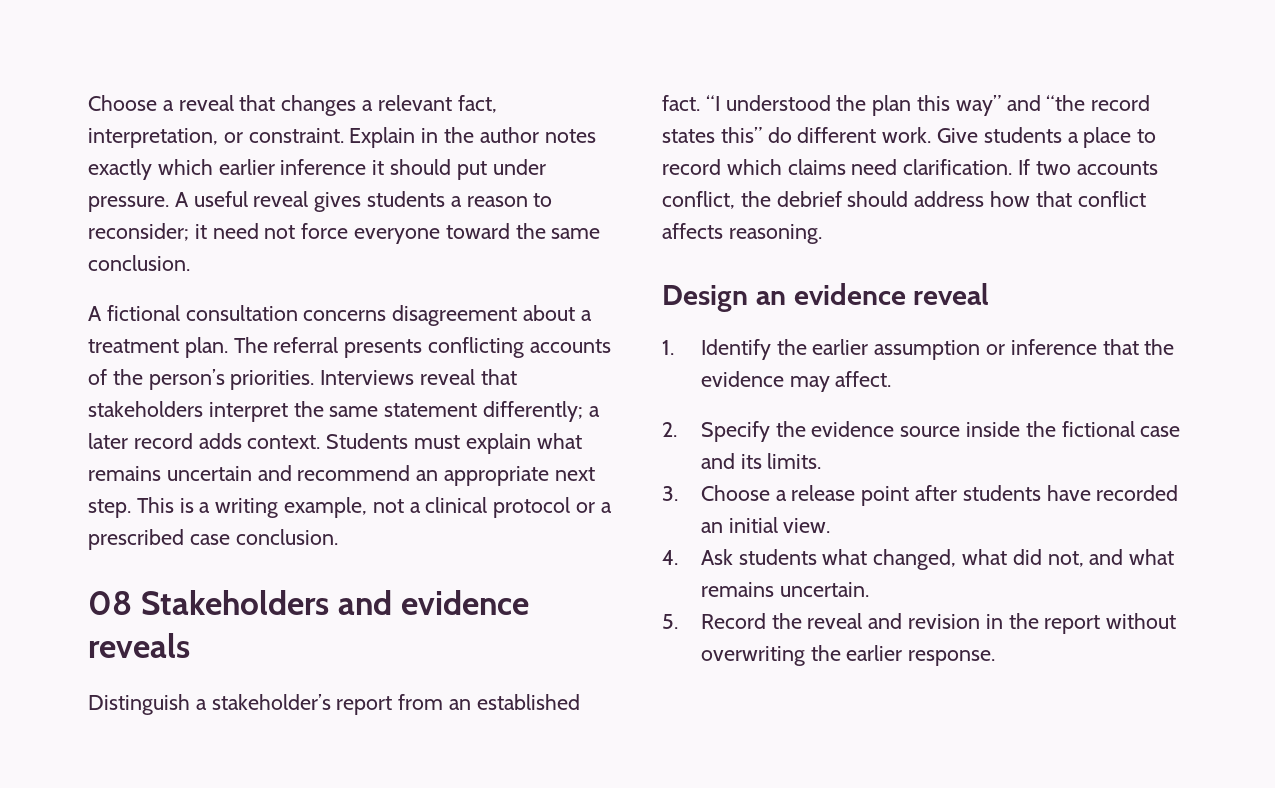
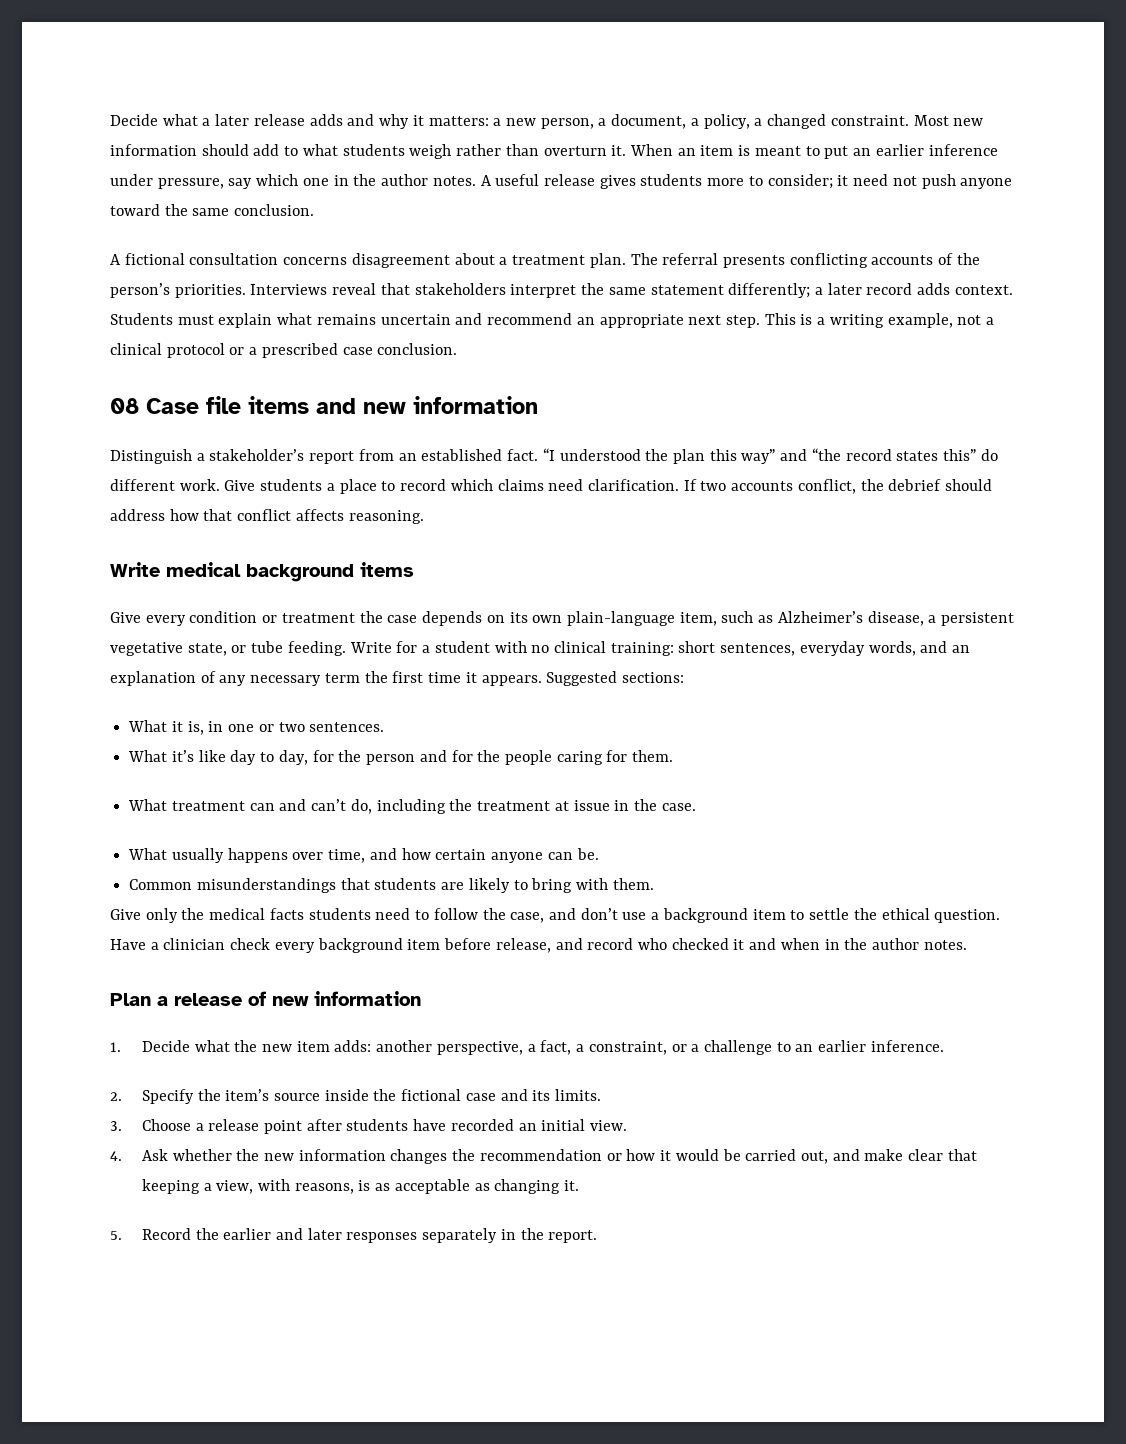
[88,95,497,116] [88,127,596,148] [88,159,546,180] [88,196,169,212] Choose a reveal that changes a relevant fact, interpretation, or constraint. Explain in the author notes exactly which earlier inference it should put under pressure. -> [110,114,984,129] [110,144,998,159] [110,174,476,189] Decide what a later release adds and why it matters: a new person, a document, a policy, a changed constraint. Most new information should add to what students weigh rather than overturn it. When an item is meant to put an earlier inference under pressure, say which one in the author notes.
[253,191,309,207] reveal -> [543,174,595,186] release
[450,193,553,207] [88,223,189,241] a reason to reconsider; -> [707,174,833,189] more to consider;
[301,223,441,244] force everyone -> [921,174,1013,189] push anyone
[141,590,530,615] [88,633,190,658] Stakeholders and evidence reveals -> [146,396,538,414] Case file items and new information
[662,283,990,312] [662,339,1175,360] [700,371,892,392] Design an evidence reveal // 1. Identify the earlier assumption or inference that the evidence may affect. -> [110,562,414,582] [110,611,1015,626] [110,641,971,656] [110,671,684,686] [128,720,385,735] [128,750,674,765] [128,799,696,814] [128,848,599,863] [129,878,654,893] [110,908,1001,923] [110,938,967,953] [110,991,421,1006] [110,1040,944,1055] Write medical background items // Give every condition or treatment the case depends on its own plain-language item, such as Alzheimer’s disease, a persistent vegetative state, or tube feeding. Write for a student with no clinical training: short sentences, everyday words, and an explanation of any necessary term the first time it appears. Suggested sections: // What it is, in one or two sentences. // What it’s like day to day, for the person and for the people caring for them. // What treatment can and can’t do, including the treatment at issue in the case. // What usually happens over time, and how certain anyone can be. // Common misunderstandings that students are likely to bring with them. // Give only the medical facts students need to follow the case, and don’t use a background item to settle the ethical question. Have a clinician check every background item before release, and record who checked it and when in the author notes. // Plan a release of new information // 1. Decide what the new item adds: another perspective, a fact, a constraint, or a challenge to an earlier inference.
[811,421,895,437] evidence -> [225,1089,270,1101] item’s
[738,549,1175,570] [700,582,869,597] [662,613,1177,634] [700,645,996,666] students what changed, what did not, and what remains uncertain. // 5. Record the reveal and revision in the report without overwriting the earlier response. -> [172,1149,977,1164] [141,1179,580,1194] [110,1228,598,1243] whether the new information changes the recommendation or how it would be carried out, and make clear that keeping a view, with reasons, is as acceptable as changing it. // 5. Record the earlier and later responses separately in the report.

